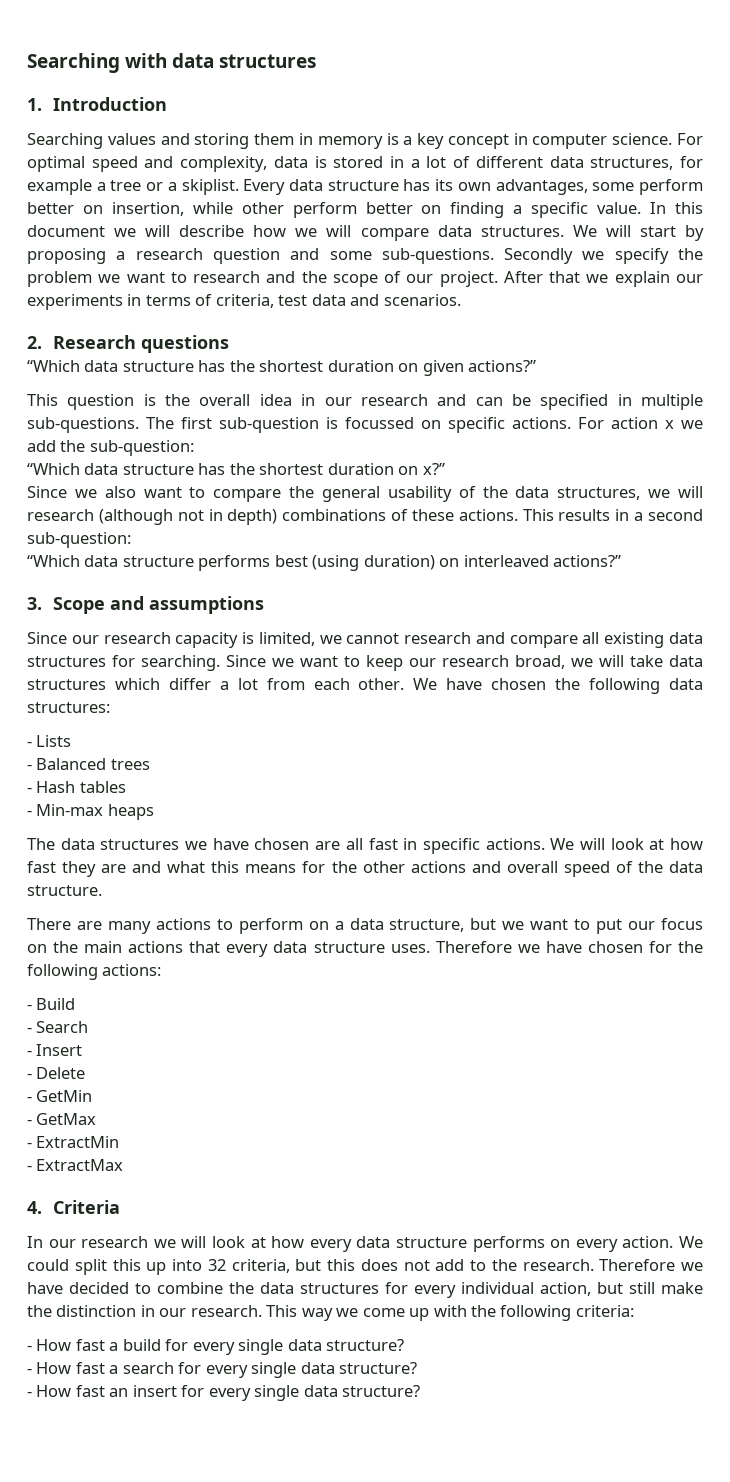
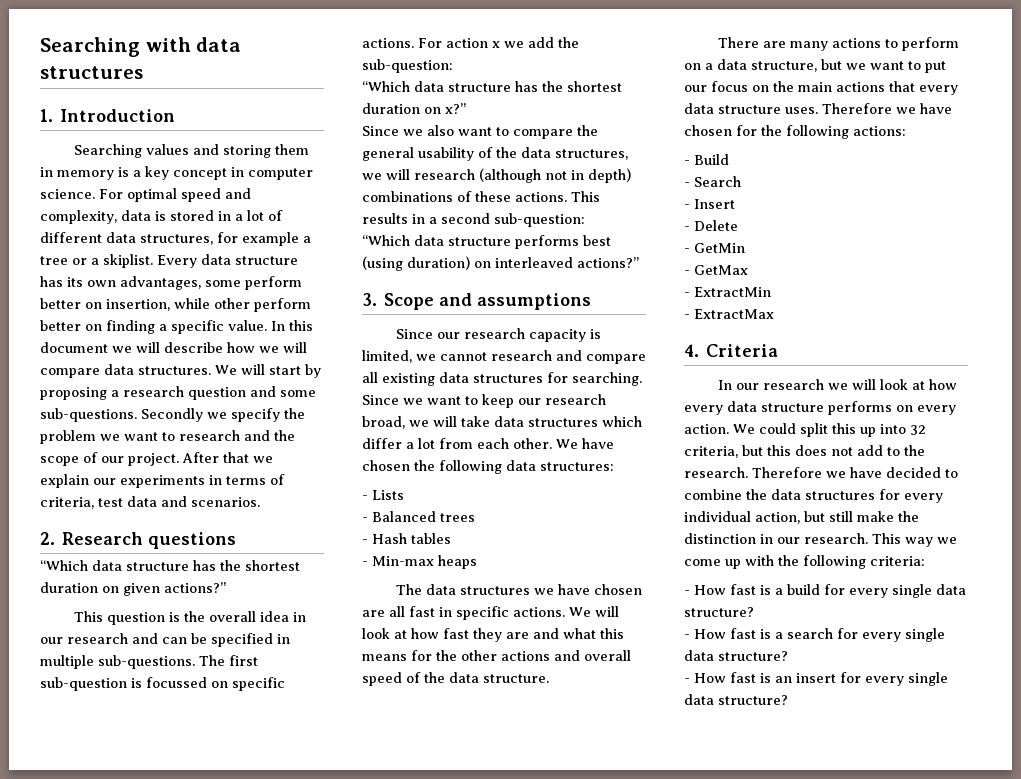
(105, 1345) none -> [760,585,771,595] is
(105, 1368) none -> [760,629,771,639] is
(105, 1391) none -> [760,673,771,683] is

